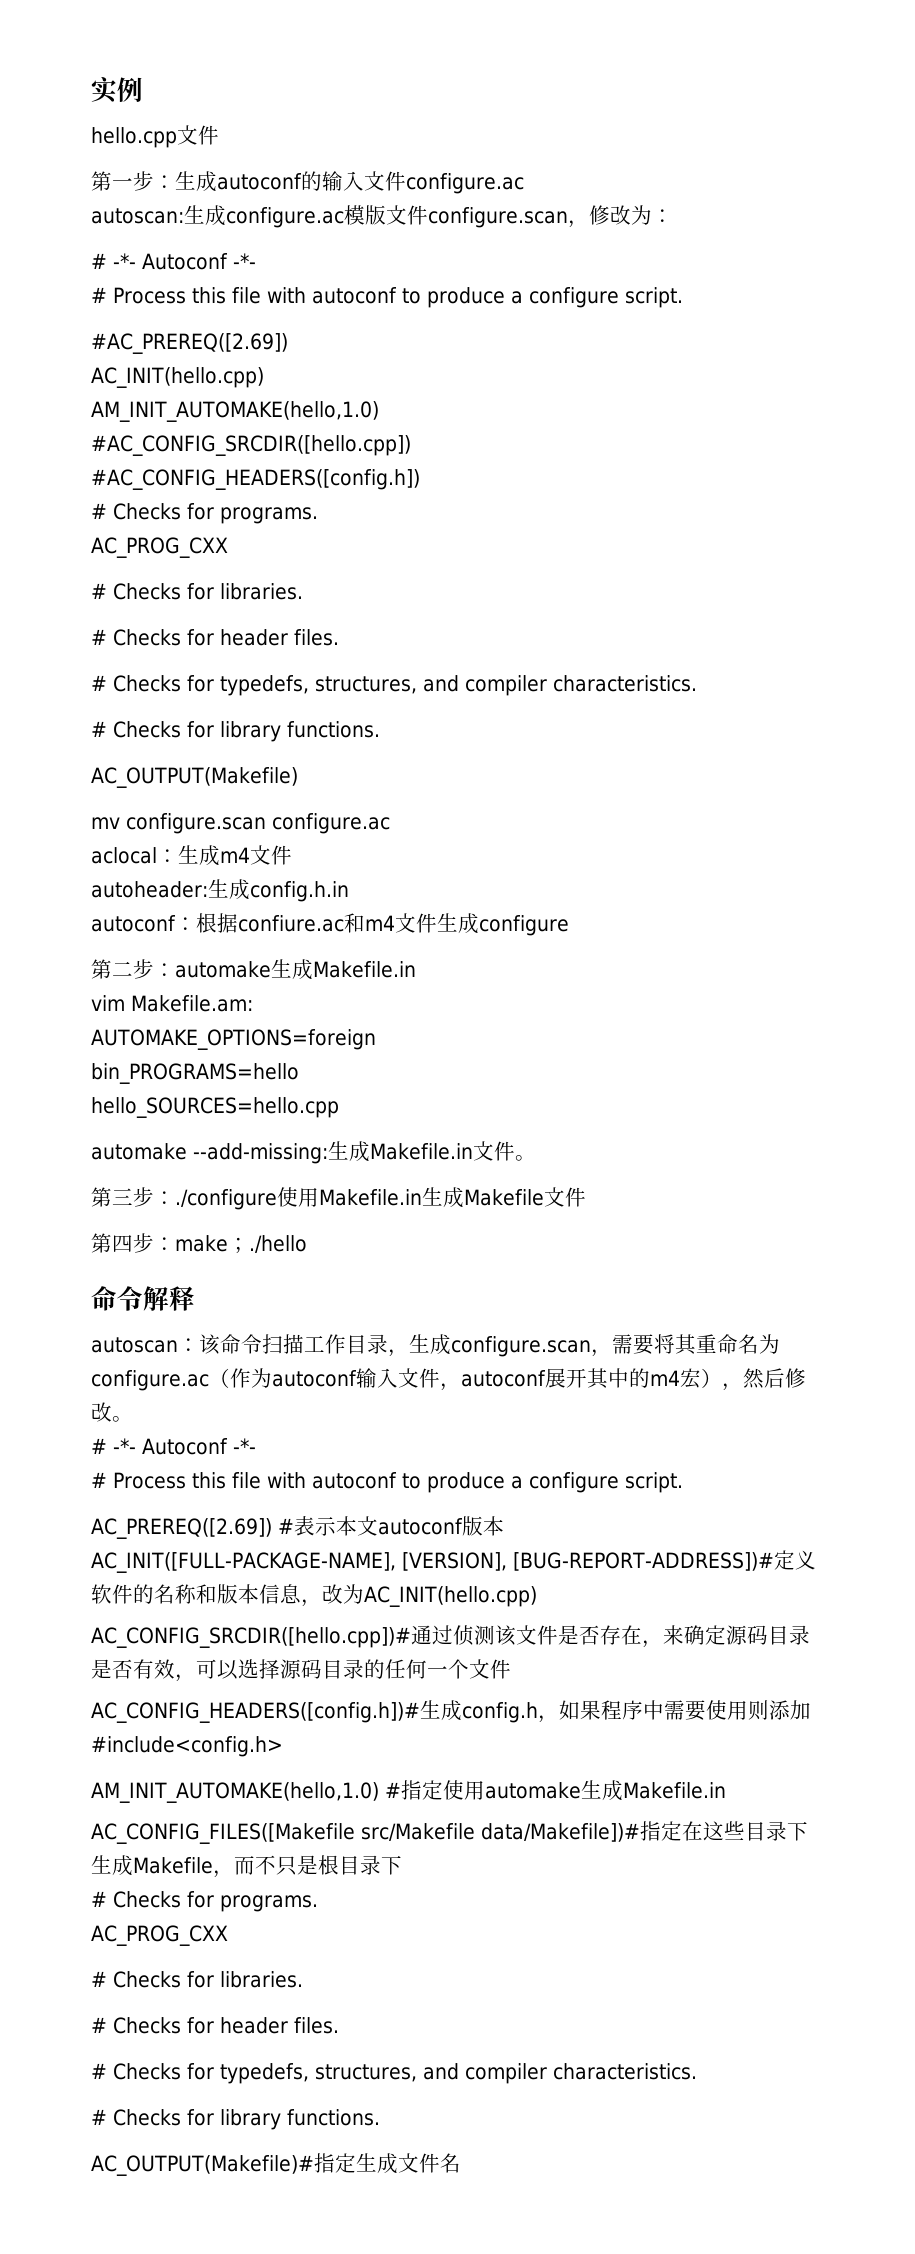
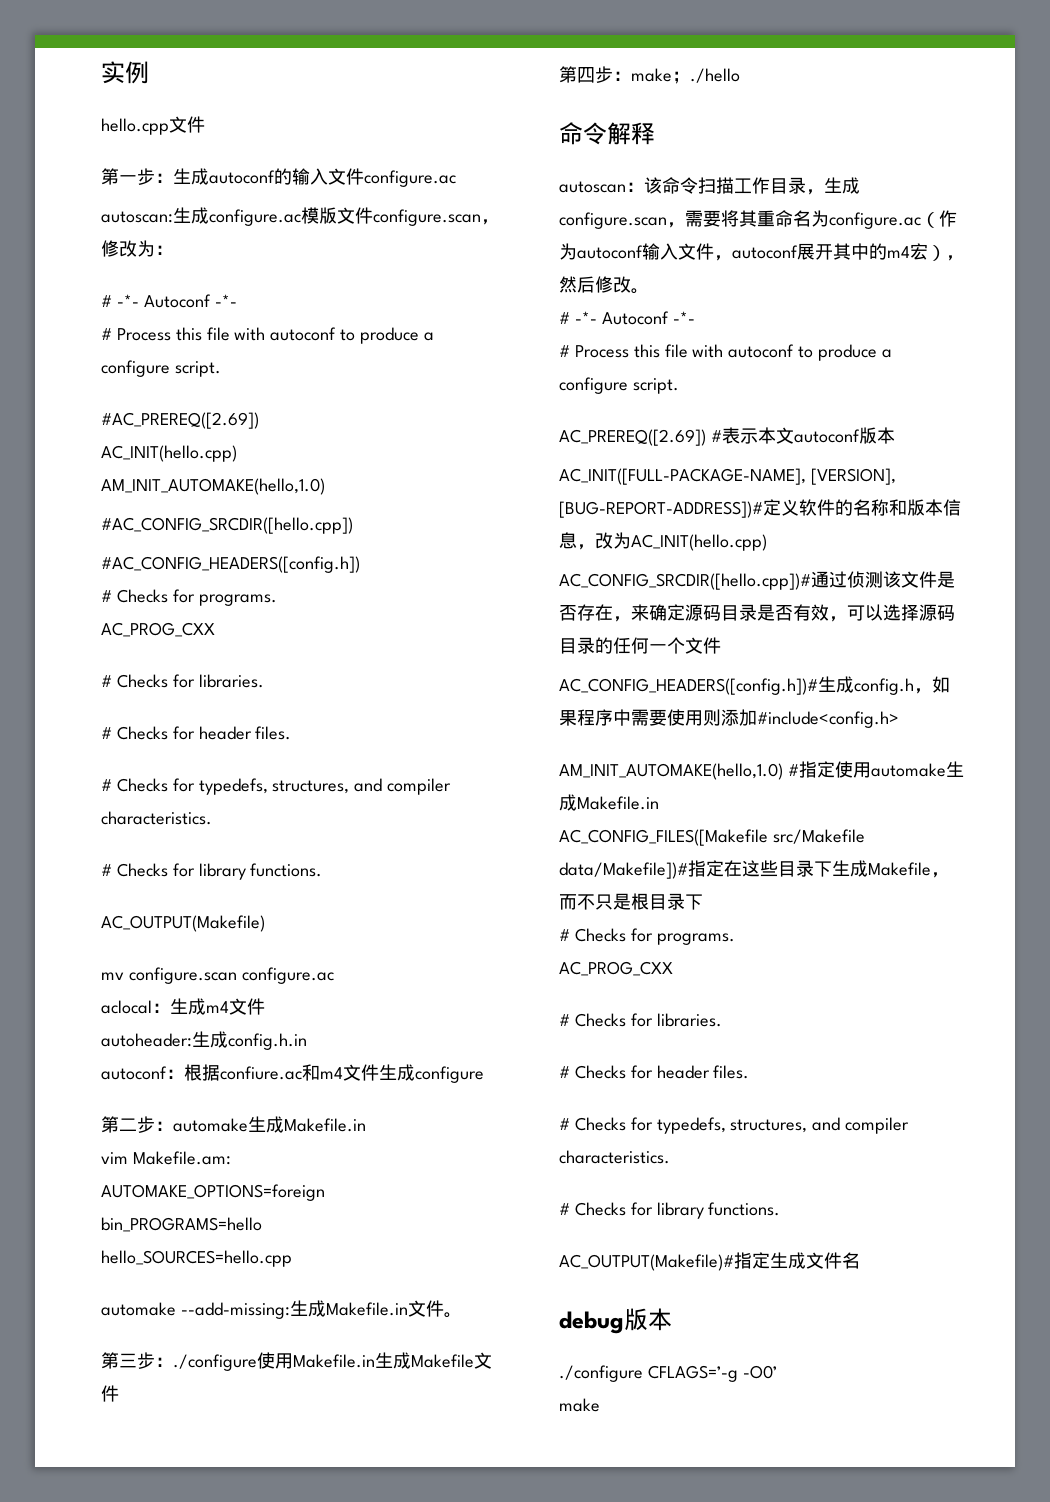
(461, 2163) none -> [559,1308,672,1334] [559,1365,777,1382] [559,1398,600,1412] // debug版本 // ./configure CFLAGS=’-g -O0’ // make

